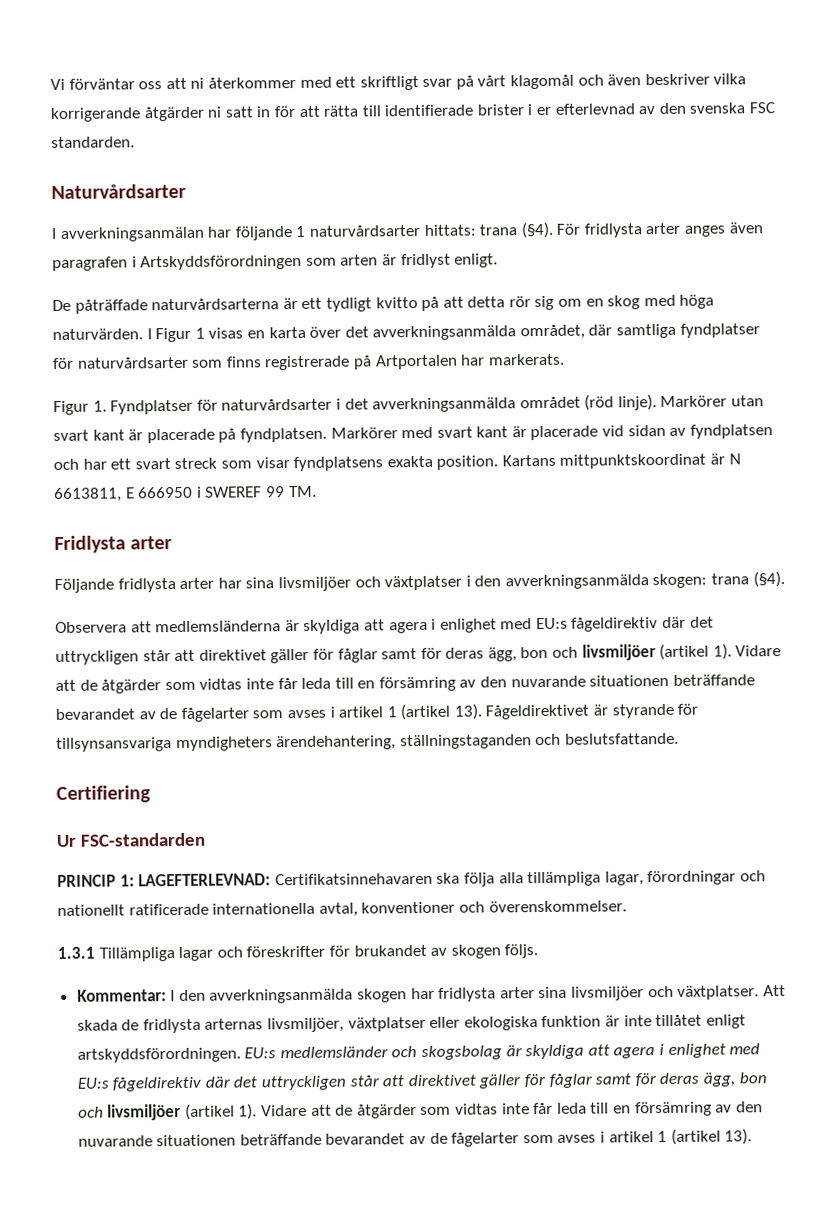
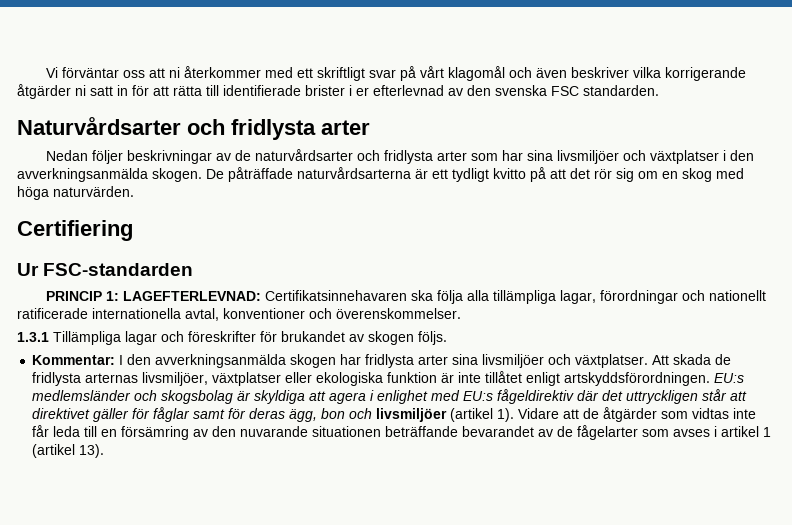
[51,221,763,242] [52,253,499,272] // I avverkningsanmälan har följande 1 naturvårdsarter hittats: trana (§4). För fridlysta arter anges även paragrafen i Artskyddsförordningen som arten är fridlyst enligt. // -> [187,119,370,140] [45,149,754,164] [17,168,202,182] och fridlysta arter // Nedan följer beskrivningar av de naturvårdsarter och fridlysta arter som har sina livsmiljöer och växtplatser i den avverkningsanmälda skogen.
[467,296,506,308] detta -> [570,168,590,179] det
[146,323,760,343] [52,353,565,371] [53,394,765,416] [53,424,773,444] [53,453,741,472] [54,485,317,502] [54,535,173,553] [54,571,785,593] [55,616,714,634] [55,643,782,665] [55,674,755,694] [55,703,699,722] [56,732,679,752] I Figur 1 visas en karta över det avverkningsanmälda området, där samtliga fyndplatser för naturvårdsarter som finns registrerade på Artportalen har markerats. // Figur 1. Fyndplatser för naturvårdsarter i det avverkningsanmälda området (röd linje). Markörer utan svart kant är placerade på fyndplatsen. Markörer med svart kant är placerade vid sidan av fyndplatsen och har ett svart streck som visar fyndplatsens exakta position. Kartans mittpunktskoordinat är N 6613811, E 666950 i SWEREF 99 TM. // Fridlysta arter // Följande fridlysta arter har sina livsmiljöer och växtplatser i den avverkningsanmälda skogen: trana (§4). // Observera att medlemsländerna är skyldiga att agera i enlighet med EU:s fågeldirektiv där det uttryckligen står att direktivet gäller för fåglar samt för deras ägg, bon och livsmiljöer (artikel 1). Vidare att de åtgärder som vidtas inte får leda till en försämring av den nuvarande situationen beträffande bevarandet av de fågelarter som avses i artikel 1 (artikel 13). Fågeldirektivet är styrande för tillsynsansvariga myndigheters ärendehantering, ställningstaganden och beslutsfattande. -> (134, 191) none

